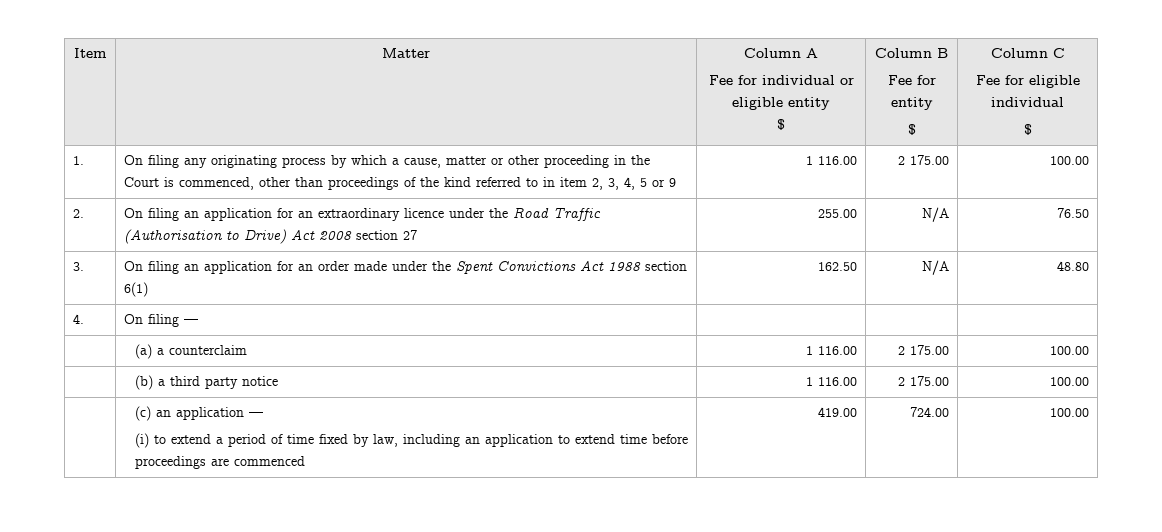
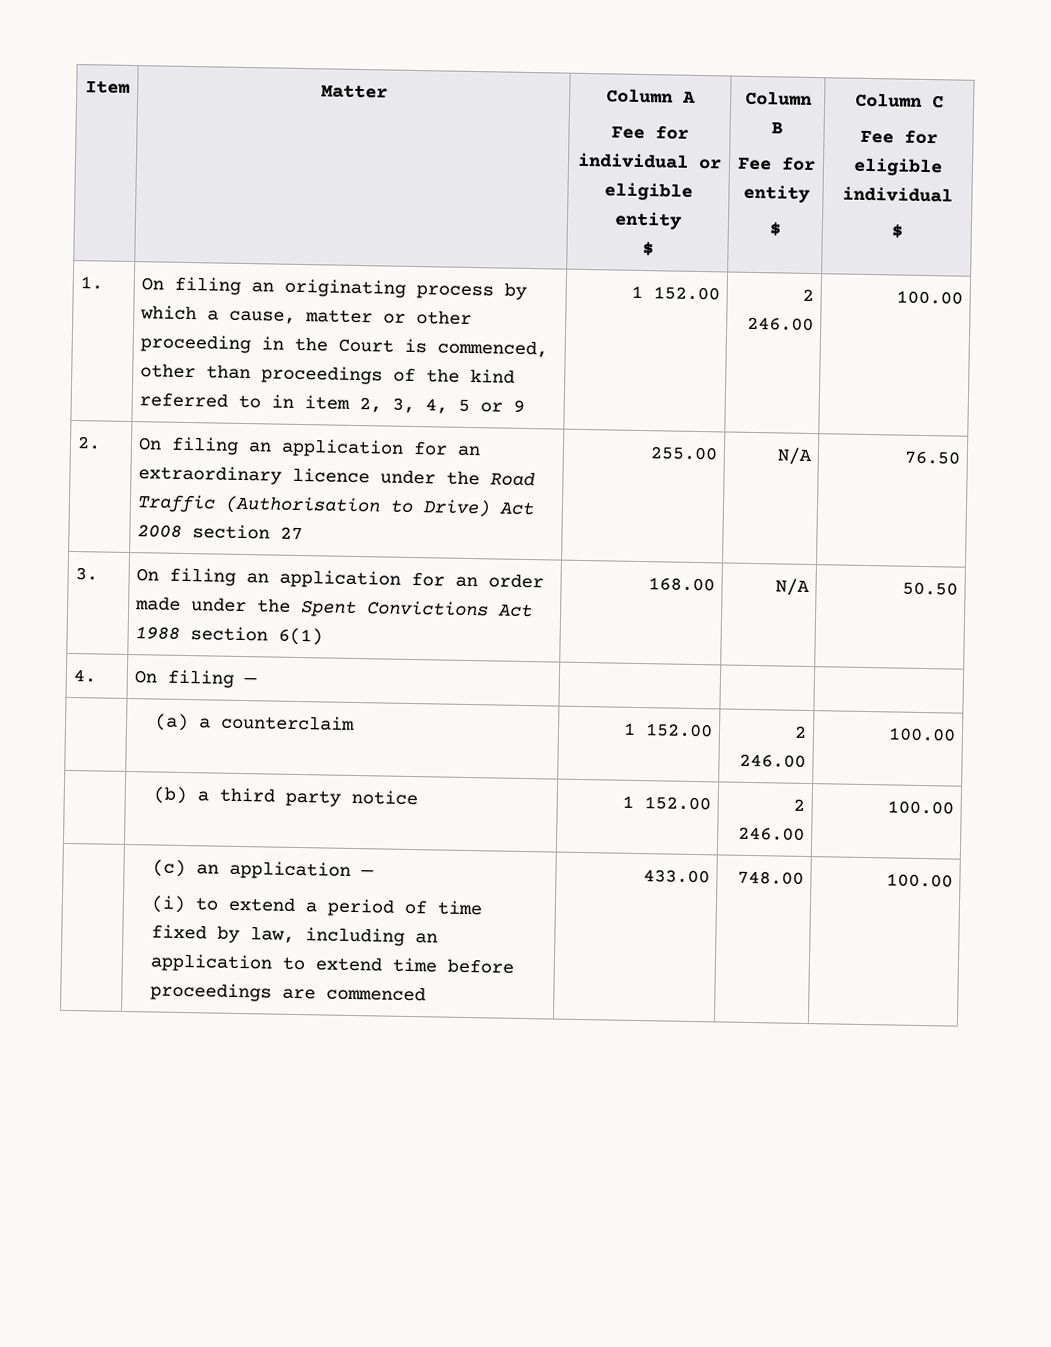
[183,158,207,168] any -> [251,282,275,293] an
[818,156,858,165] [898,155,950,165] 116.00 | 2 175.00 -> [652,286,720,301] [801,288,814,302] [746,316,814,332] 152.00 | 2 246.00
[818,262,858,271] [922,260,950,275] [1057,261,1090,271] 162.50 | N/A | 48.80 -> [647,577,715,592] [774,578,810,596] [901,581,958,596] 168.00 | N/A | 50.50
[818,346,858,355] [898,345,950,355] 116.00 | 2 175.00 -> [644,723,713,738] [793,725,807,738] [738,753,806,768] 152.00 | 2 246.00
[818,377,858,386] [898,376,950,386] 116.00 | 2 175.00 -> [643,796,711,811] [792,798,805,811] [737,826,805,841] 152.00 | 2 246.00
[818,407,858,417] [910,407,950,417] 419.00 | 724.00 -> [642,869,710,884] [736,870,804,885] 433.00 | 748.00

